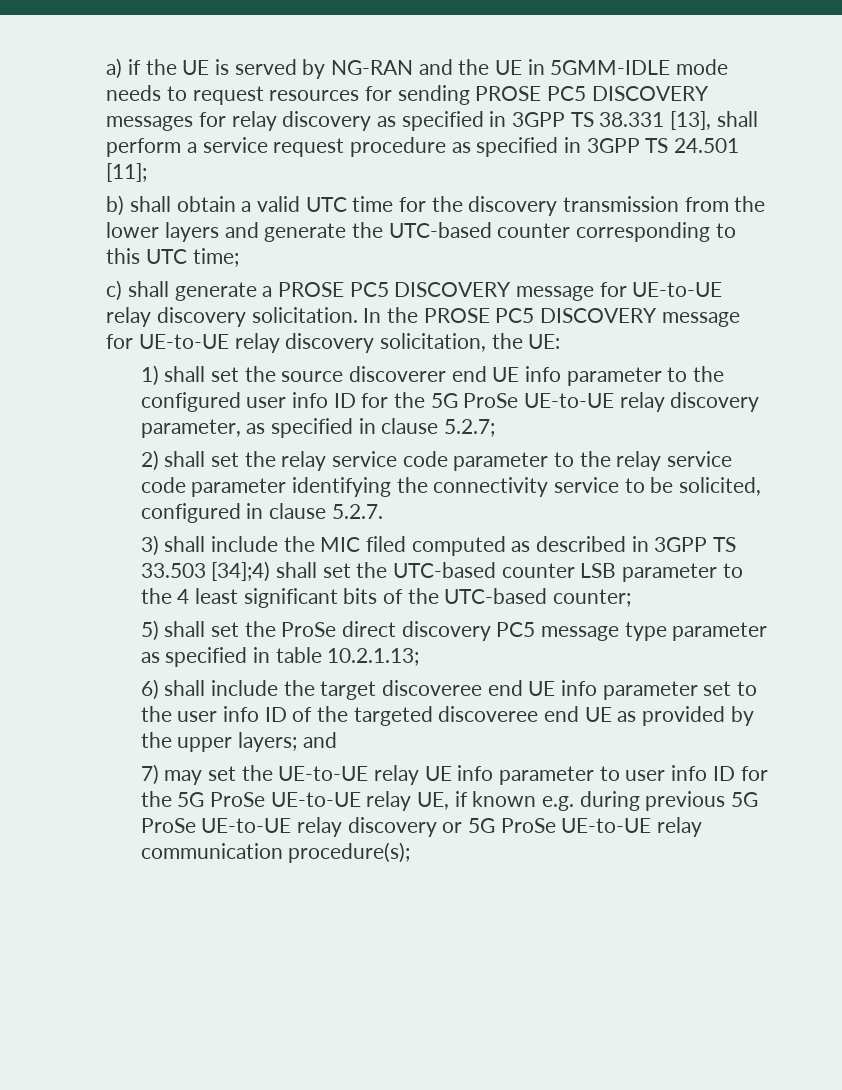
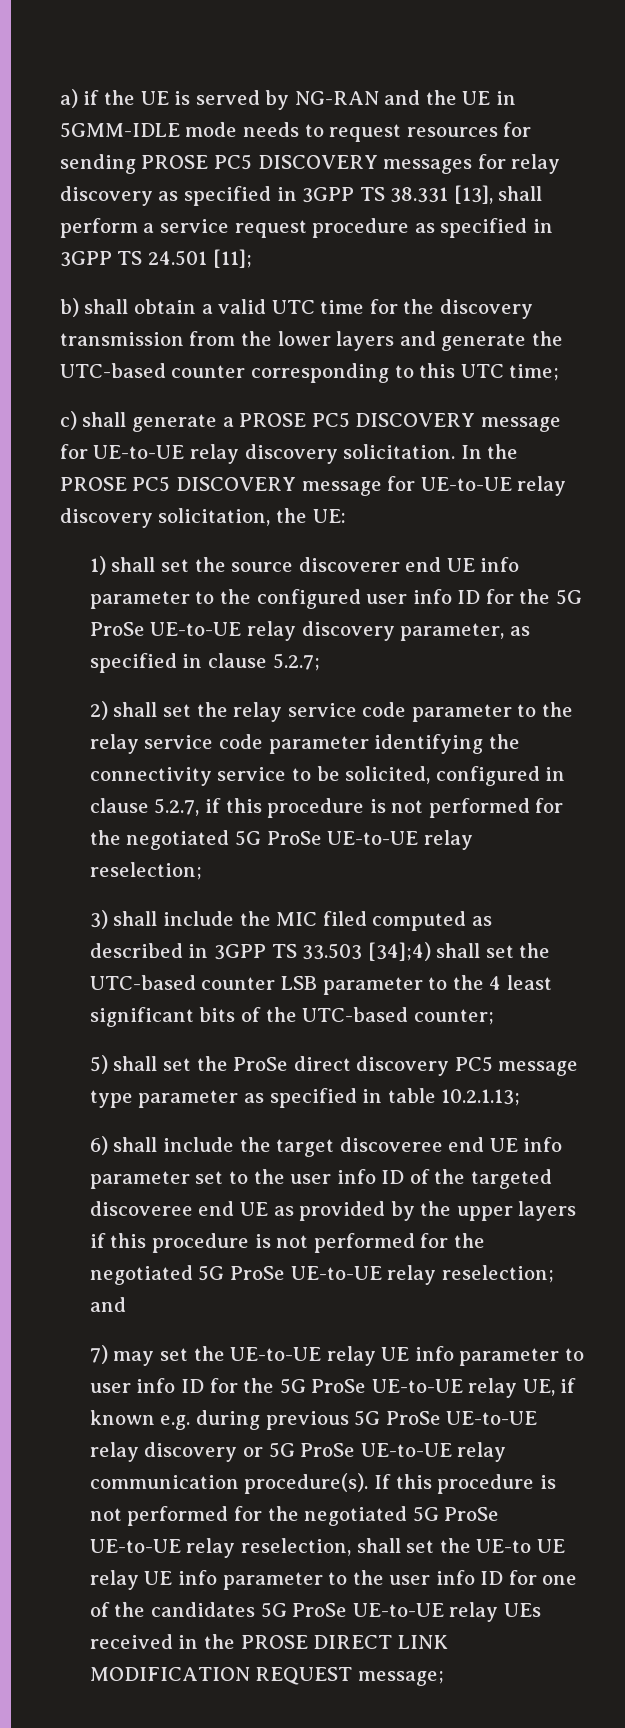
[331,504,383,519] 5.2.7. -> [154,798,564,818] [89,830,473,850] [89,862,202,880] 5.2.7, if this procedure is not performed for the negotiated 5G ProSe UE-to-UE relay reselection;
[238,732,298,752] layers; -> [518,1201,577,1221] [89,1233,485,1253] [89,1265,554,1285] layers if this procedure is not performed for the negotiated 5G ProSe UE-to-UE relay reselection;
[288,842,411,863] procedure(s); -> [244,1473,556,1494] [89,1506,500,1526] [89,1538,565,1558] [89,1570,578,1590] [89,1602,541,1622] [89,1634,448,1649] [89,1667,444,1686] procedure(s). If this procedure is not performed for the negotiated 5G ProSe UE-to-UE relay reselection, shall set the UE-to UE relay UE info parameter to the user info ID for one of the candidates 5G ProSe UE-to-UE relay UEs received in the PROSE DIRECT LINK MODIFICATION REQUEST message;

